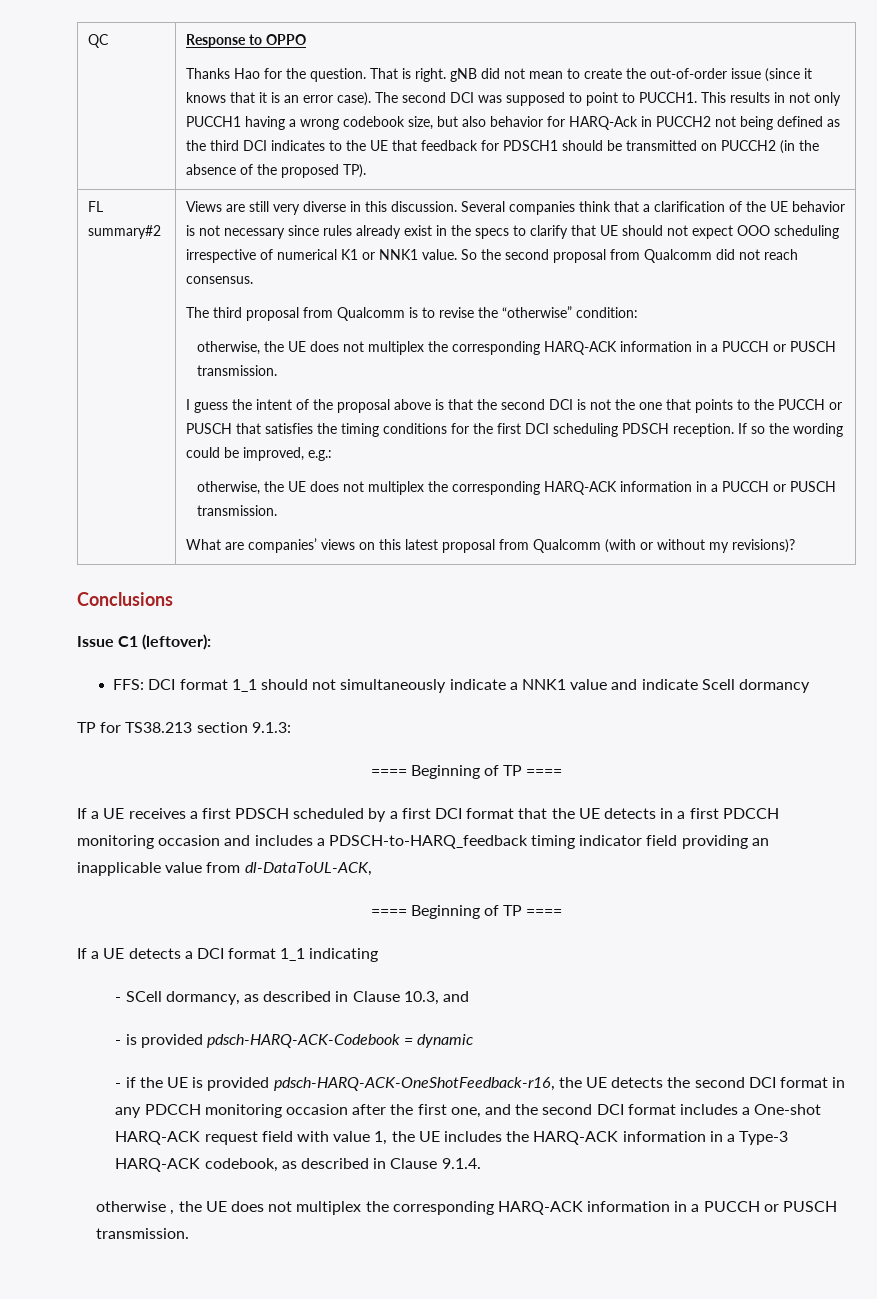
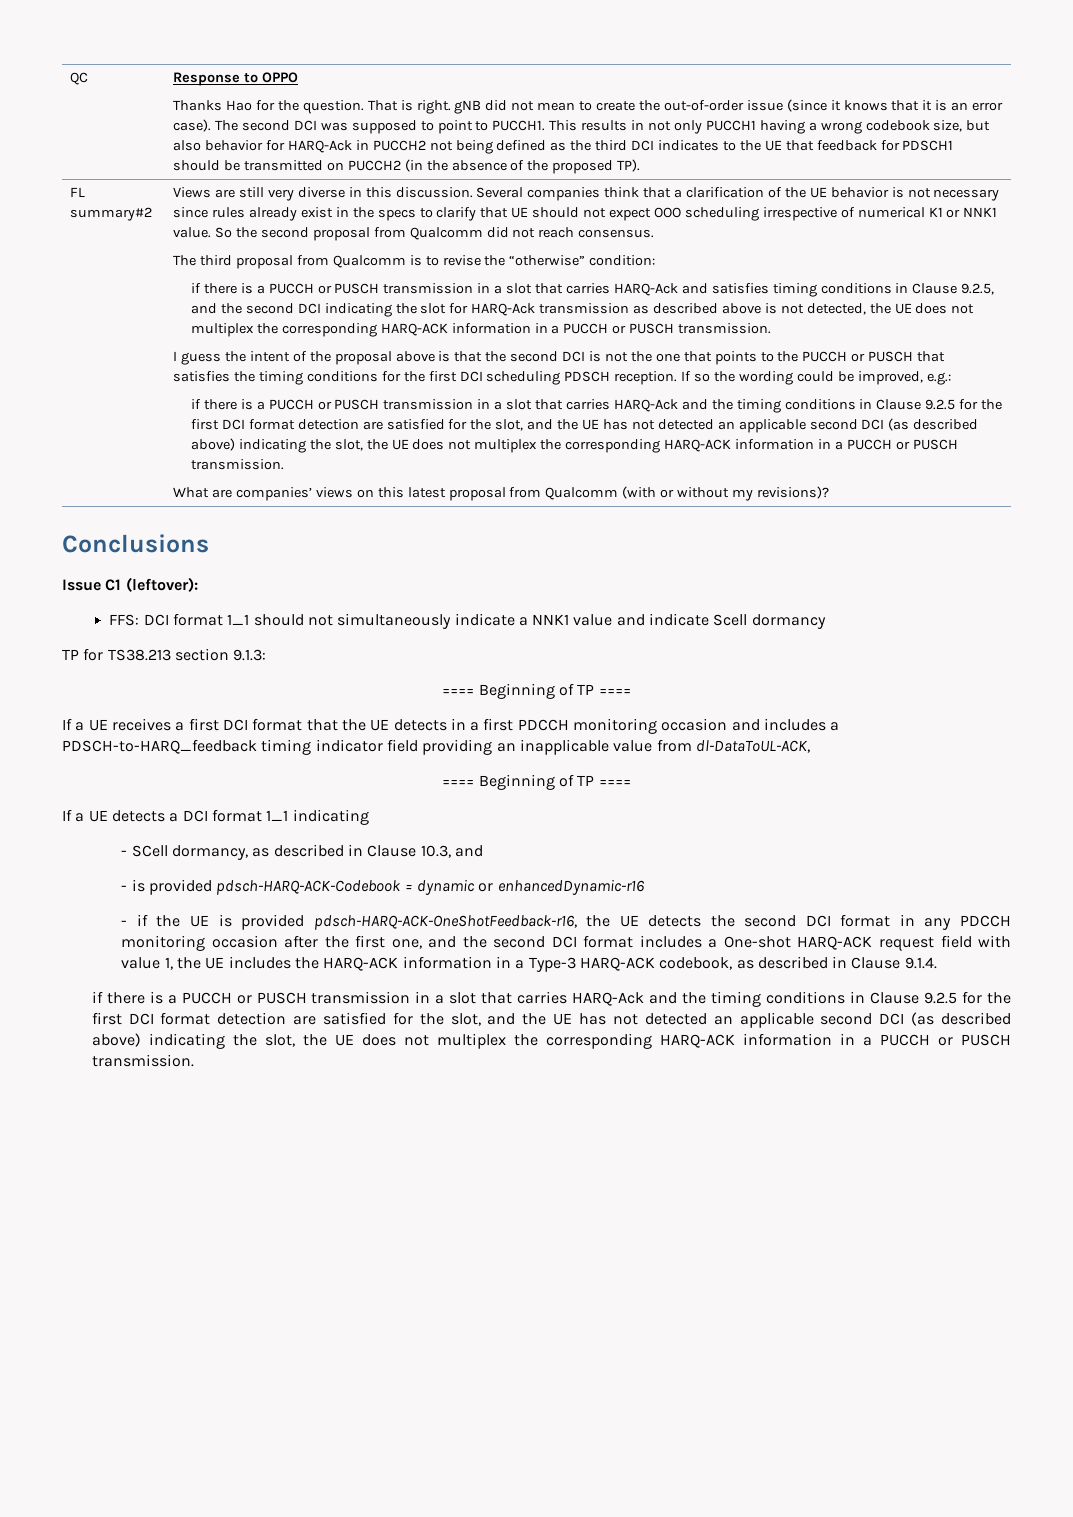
[197,341,261,355] otherwise, -> [190,283,995,297] [190,303,866,317] if there is a PUCCH or PUSCH transmission in a slot that carries HARQ-Ack and satisfies timing conditions in Clause 9.2.5, and the second DCI indicating the slot for HARQ-Ack transmission as described above is not detected,
[197,481,261,495] otherwise, -> [190,399,1003,413] [190,418,979,433] [190,438,363,453] if there is a PUCCH or PUSCH transmission in a slot that carries HARQ-Ack and the timing conditions in Clause 9.2.5 for the first DCI format detection are satisfied for the slot, and the UE has not detected an applicable second DCI (as described above) indicating the slot,
[235,808,431,822] PDSCH scheduled by a first -> (219, 724) none
(474, 1041) none -> [478,879,645,895] or enhancedDynamic-r16
[96,1201,175,1215] otherwise , -> [91,991,1011,1007] [91,1012,1012,1028] [91,1033,295,1049] if there is a PUCCH or PUSCH transmission in a slot that carries HARQ-Ack and the timing conditions in Clause 9.2.5 for the first DCI format detection are satisfied for the slot, and the UE has not detected an applicable second DCI (as described above) indicating the slot,

